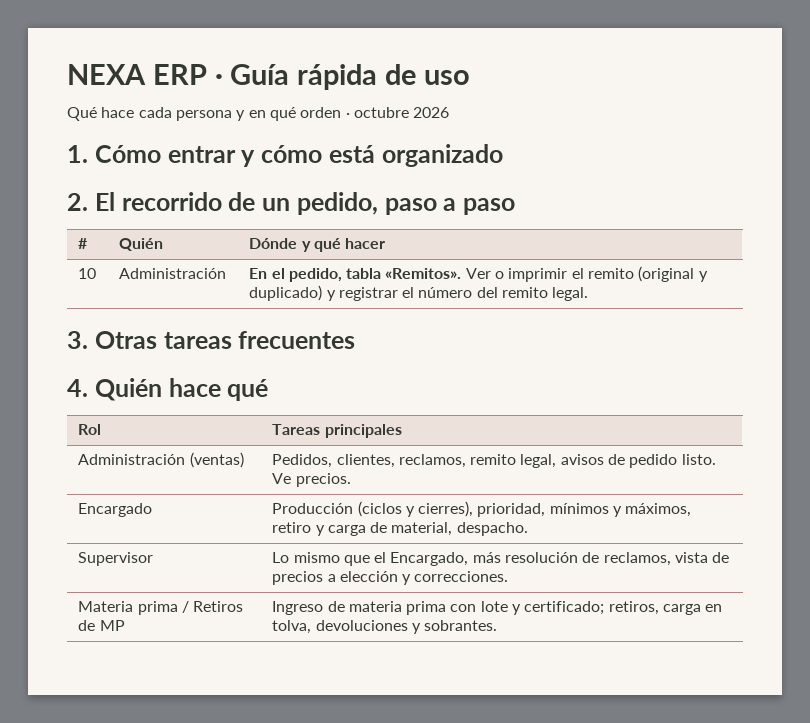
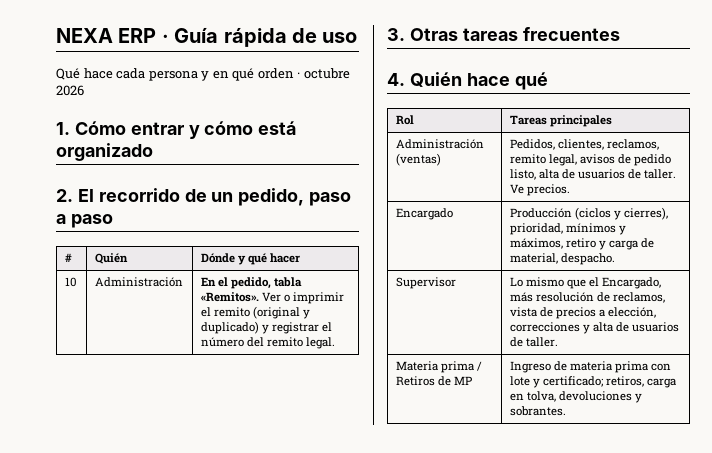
[681,454,716,465] listo. -> [509,169,677,180] listo, alta de usuarios de taller.
[339,571,509,585] elección y correcciones. -> [607,307,656,318] [509,322,679,334] [509,337,558,347] elección, correcciones y alta de usuarios de taller.

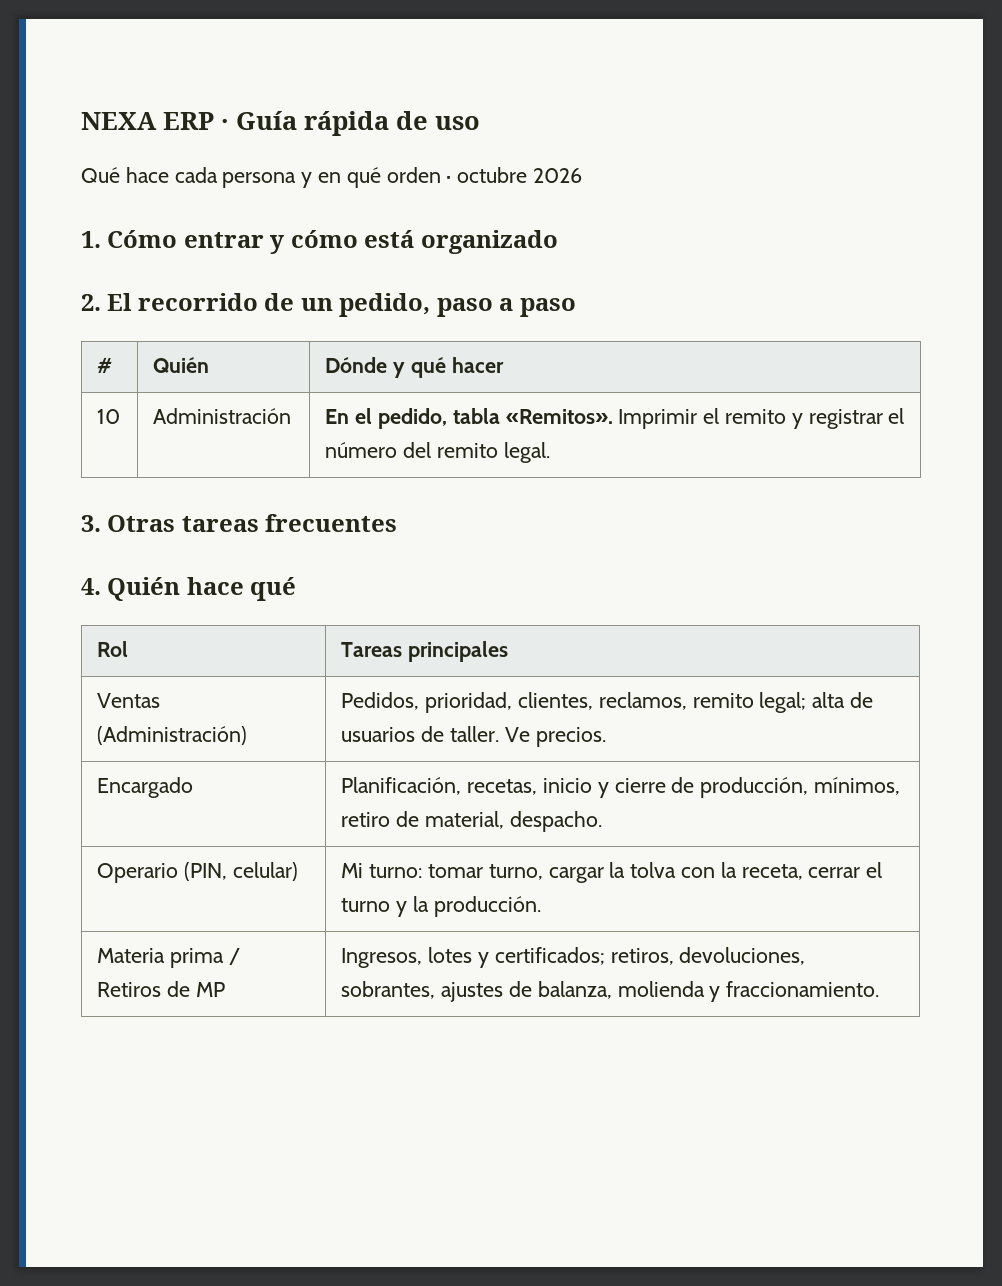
[261,292,344,304] [200,306,310,319] [200,321,259,334] Ver o imprimir el remito (original y duplicado) -> [618,408,786,429] Imprimir el remito
[395,139,484,149] [395,153,441,166] Administración (ventas) -> [97,693,161,708] [97,726,248,745] Ventas (Administración)
(555, 144) none -> [425,692,513,713] prioridad,
[548,154,671,166] [509,169,536,180] legal, avisos de pedido listo, -> [759,692,807,713] legal;
[509,207,668,220] [509,223,626,235] [509,238,654,250] [509,253,615,265] [395,277,456,289] [509,277,661,289] [509,292,665,303] [509,307,656,319] [509,322,679,334] [509,337,558,347] Producción (ciclos y cierres), prioridad, mínimos y máximos, retiro y carga de material, despacho. // Supervisor | Lo mismo que el Encargado, más resolución de reclamos, vista de precios a elección, correcciones y alta de usuarios de taller. -> [341,777,900,798] [341,811,602,832] [97,862,298,883] [341,862,883,883] [341,896,541,917] Planificación, recetas, inicio y cierre de producción, mínimos, retiro de material, despacho. // Operario (PIN, celular) | Mi turno: tomar turno, cargar la tolva con la receta, cerrar el turno y la producción.
[509,361,671,373] [509,376,676,388] [509,391,642,403] [509,406,566,416] Ingreso de materia prima con lote y certificado; retiros, carga en tolva, devoluciones y sobrantes. -> [341,947,806,968] [341,981,880,1002] Ingresos, lotes y certificados; retiros, devoluciones, sobrantes, ajustes de balanza, molienda y fraccionamiento.

